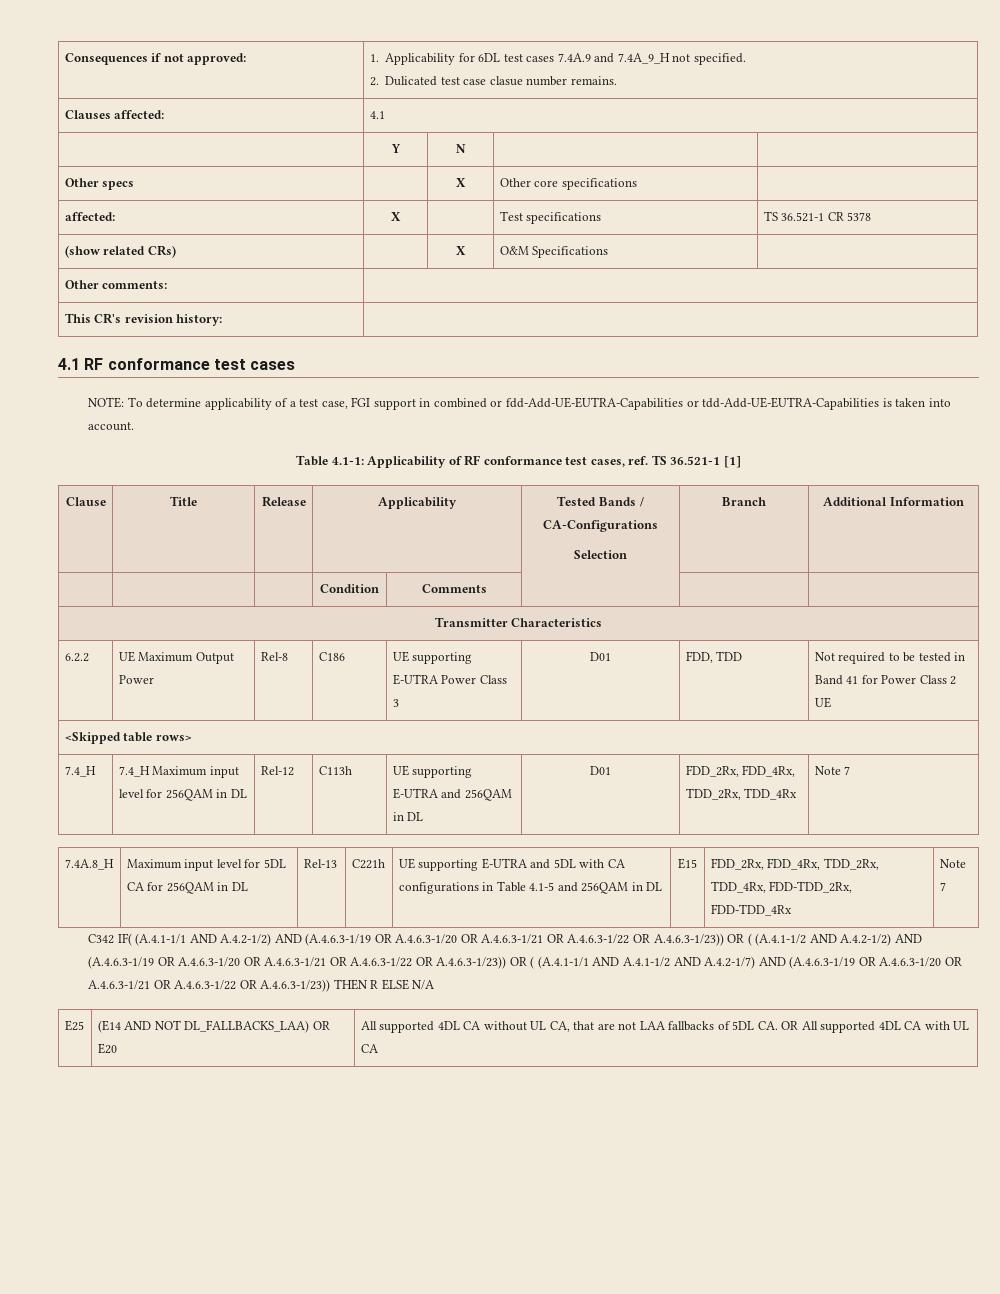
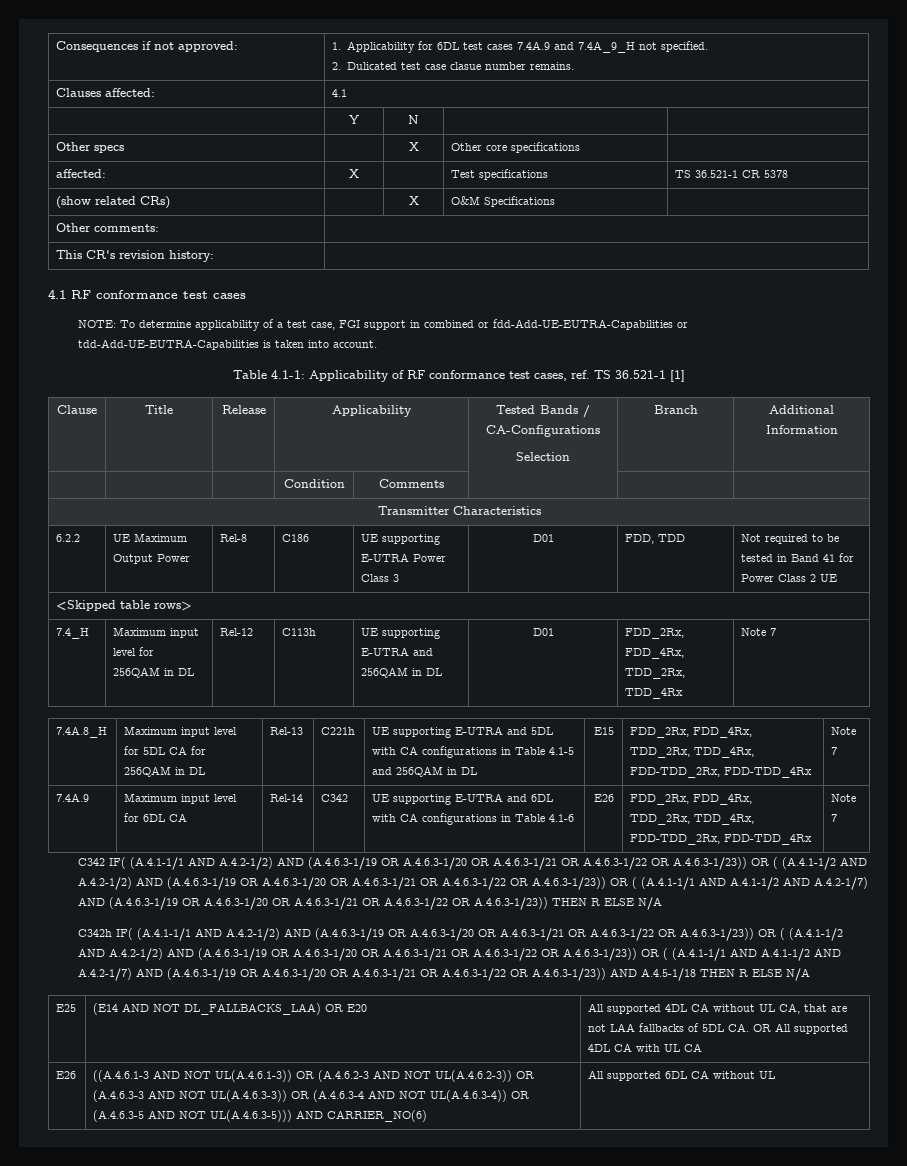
[118,766,150,777] 7.4_H -> (90, 633) none
(946, 886) none -> [56,793,90,802] [124,793,238,804] [124,813,188,822] [270,794,304,802] [321,794,349,802] [372,793,554,805] [372,813,575,825] [593,794,614,802] [630,794,753,805] [630,814,755,825] [630,834,813,845] [831,794,857,802] [831,814,838,822] // 7.4A.9 | Maximum input level for 6DL CA | Rel-14 | C342 | UE supporting E-UTRA and 6DL with CA configurations in Table 4.1-6 | E26 | FDD_2Rx, FDD_4Rx, TDD_2Rx, TDD_4Rx, FDD-TDD_2Rx, FDD-TDD_4Rx | Note 7
(435, 985) none -> [77,928,843,941] [77,948,841,961] [77,968,810,981] // C342h IF( (A.4.1-1/1 AND A.4.2-1/2) AND (A.4.6.3-1/19 OR A.4.6.3-1/20 OR A.4.6.3-1/21 OR A.4.6.3-1/22 OR A.4.6.3-1/23)) OR ( (A.4.1-1/2 AND A.4.2-1/2) AND (A.4.6.3-1/19 OR A.4.6.3-1/20 OR A.4.6.3-1/21 OR A.4.6.3-1/22 OR A.4.6.3-1/23)) OR ( (A.4.1-1/1 AND A.4.1-1/2 AND A.4.2-1/7) AND (A.4.6.3-1/19 OR A.4.6.3-1/20 OR A.4.6.3-1/21 OR A.4.6.3-1/22 OR A.4.6.3-1/23)) AND A.4.5-1/18 THEN R ELSE N/A
(378, 1048) none -> [56,1071,77,1079] [93,1070,535,1082] [93,1090,530,1102] [93,1110,428,1122] [588,1070,776,1081] // E26 | ((A.4.6.1-3 AND NOT UL(A.4.6.1-3)) OR (A.4.6.2-3 AND NOT UL(A.4.6.2-3)) OR (A.4.6.3-3 AND NOT UL(A.4.6.3-3)) OR (A.4.6.3-4 AND NOT UL(A.4.6.3-4)) OR (A.4.6.3-5 AND NOT UL(A.4.6.3-5))) AND CARRIER_NO(6) | All supported 6DL CA without UL

